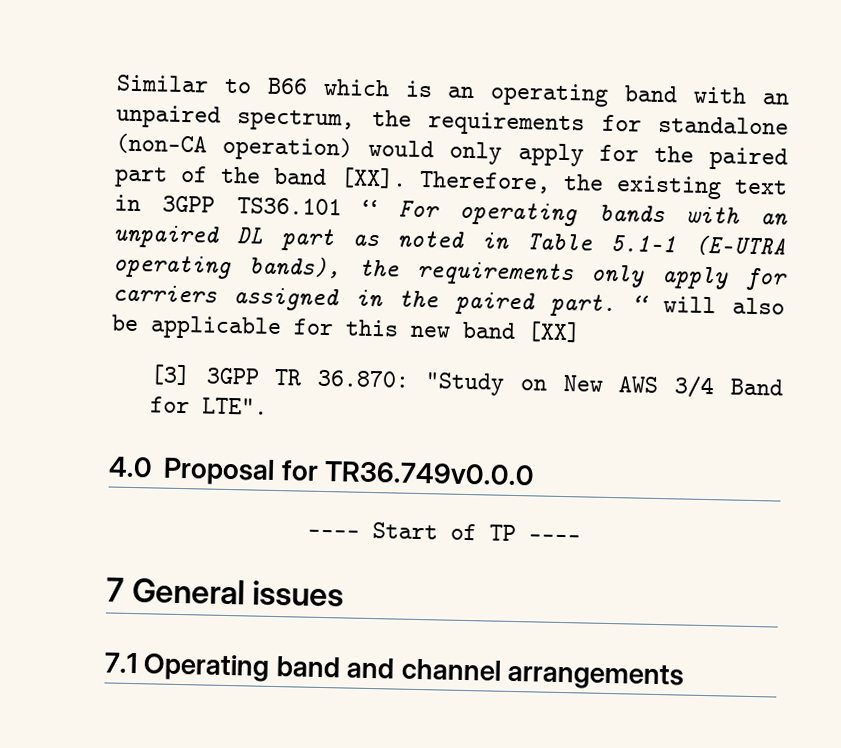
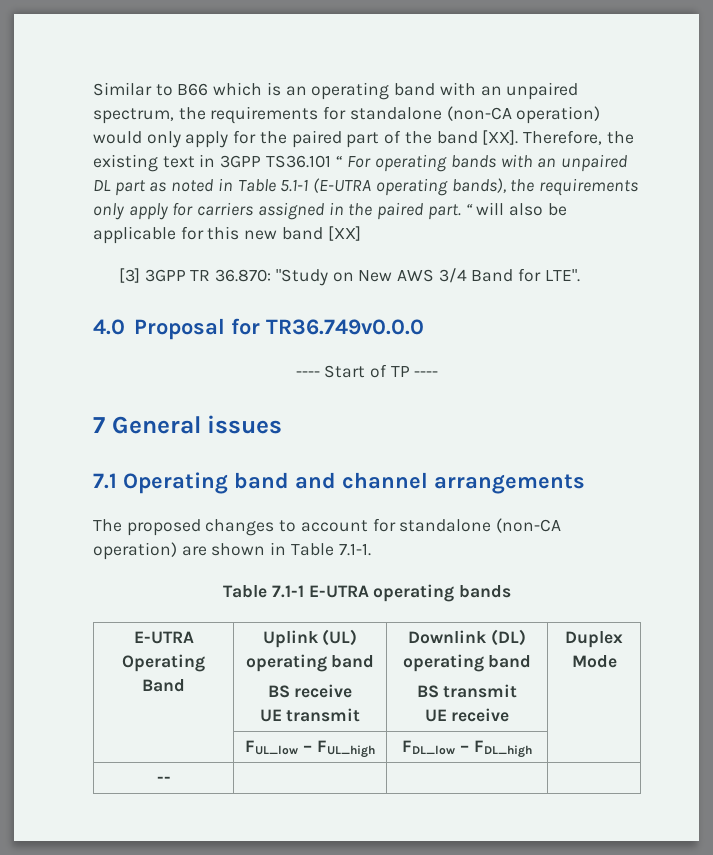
(685, 676) none -> [93,518,562,536] [93,542,371,560] [223,584,511,602] [133,631,194,644] [122,654,205,672] [142,679,185,692] [262,629,358,648] [245,654,375,672] [267,684,353,698] [259,708,361,722] [408,629,526,646] [402,654,532,672] [416,684,518,698] [424,708,510,722] [565,631,623,648] [571,655,617,668] [245,740,375,758] [402,740,532,758] [156,776,171,783] // The proposed changes to account for standalone (non-CA operation) are shown in Table 7.1-1. // Table 7.1-1 E-UTRA operating bands // E-UTRA Operating Band | Uplink (UL) operating band // BS receive // UE transmit | Downlink (DL) operating band // BS transmit // UE receive | Duplex Mode // | FUL_low – FUL_high | FDL_low – FDL_high | // -- | | |

